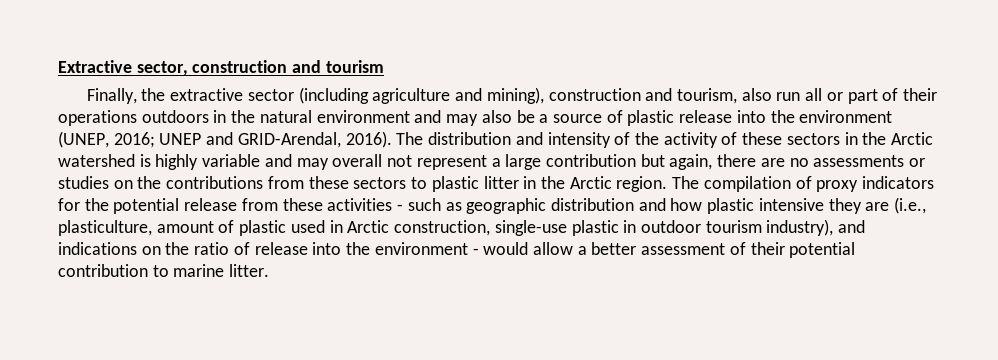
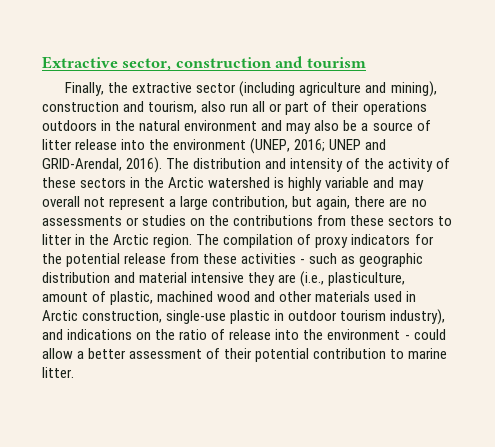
[627,110,675,126] plastic -> [42,139,72,150] litter
[545,154,636,167] contribution -> [212,196,289,209] contribution,
[431,176,479,192] plastic -> (453, 221) none
[670,198,755,214] how plastic -> [139,272,188,283] material
[239,220,287,236] plastic -> [110,291,371,305] plastic, machined wood and other materials
[483,242,529,255] would -> [413,329,446,340] could

